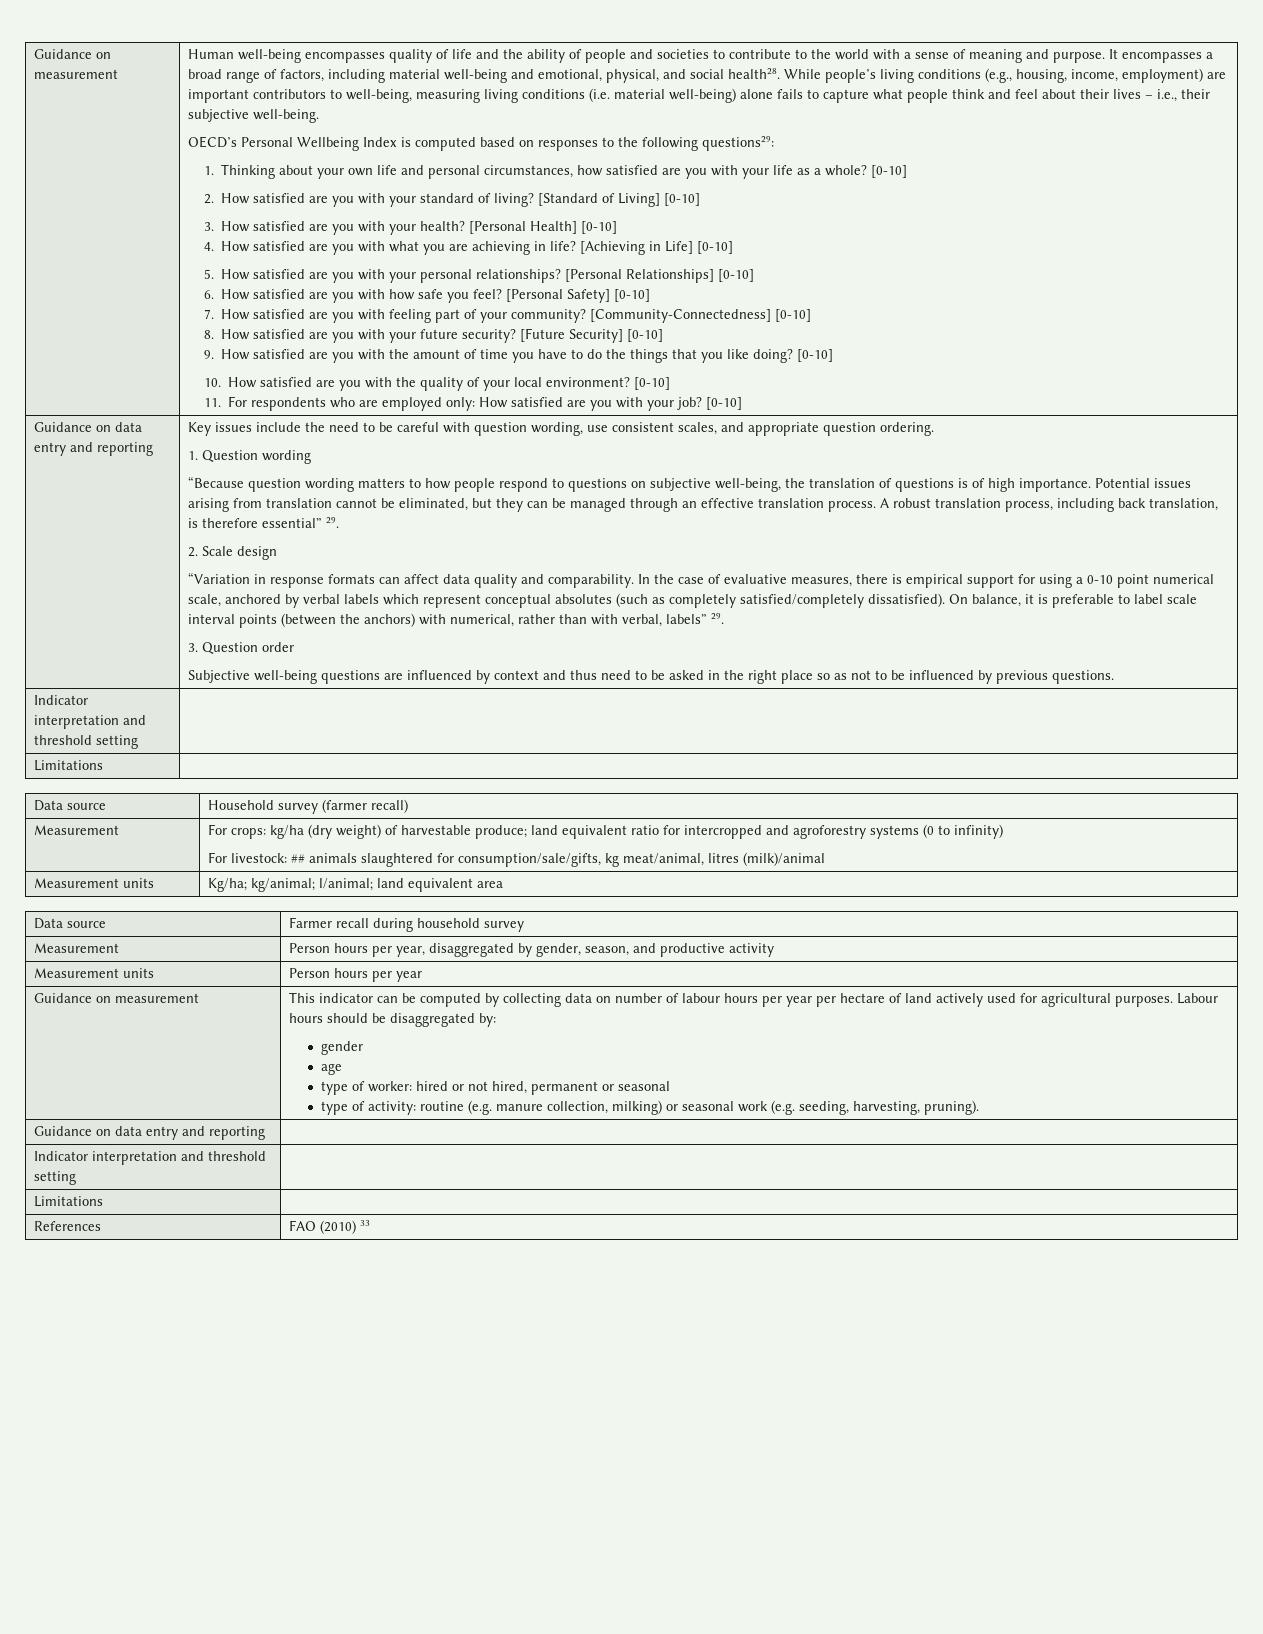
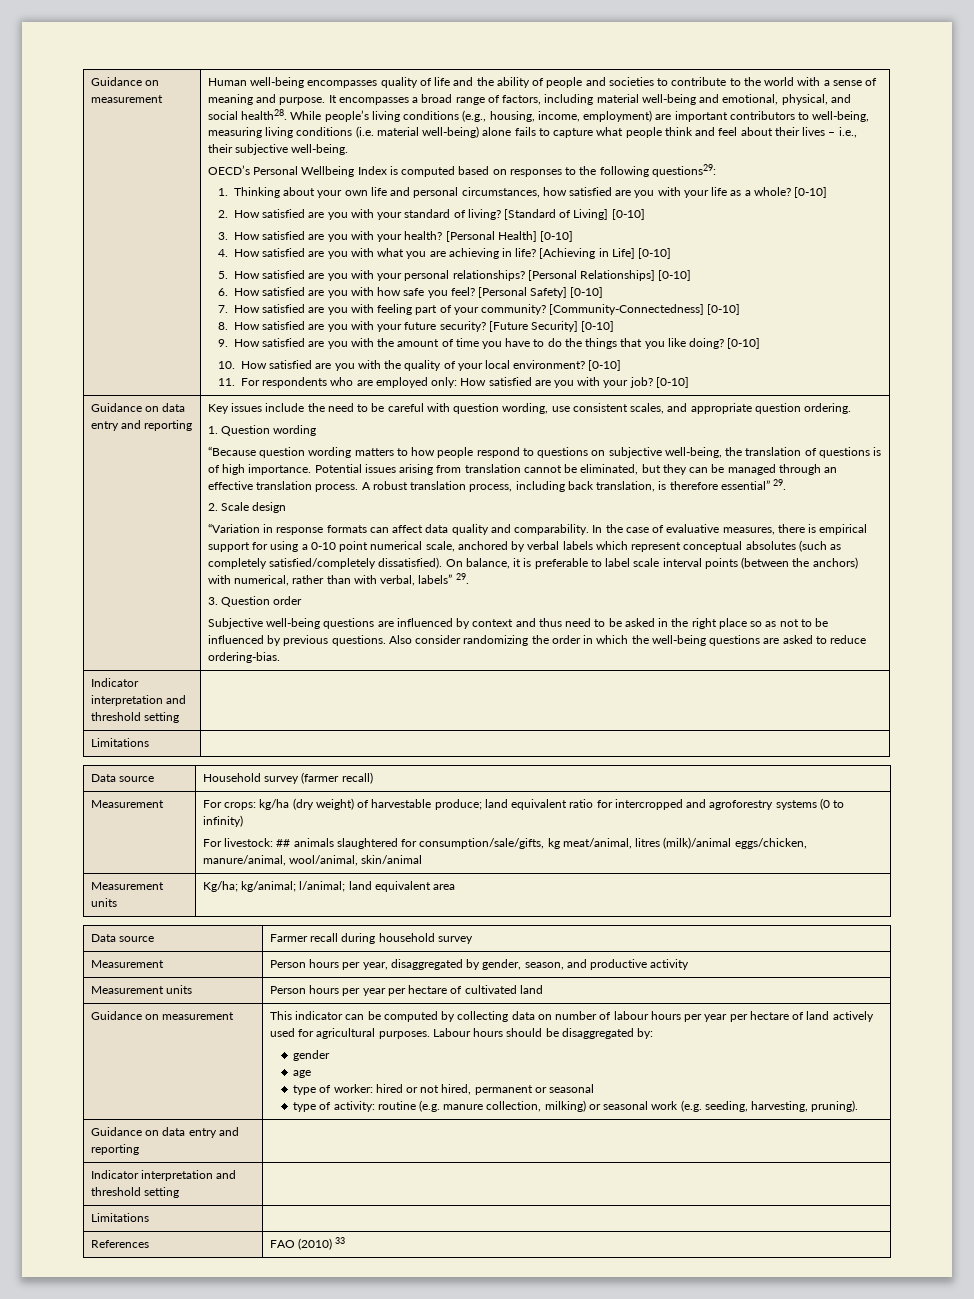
(1115, 677) none -> [388,635,867,646] [207,652,280,663] Also consider randomizing the order in which the well-being questions are asked to reduce ordering-bias.
(826, 859) none -> [734,838,807,849] [202,855,423,866] eggs/chicken, manure/animal, wool/animal, skin/animal
(423, 976) none -> [387,985,543,996] per hectare of cultivated land

